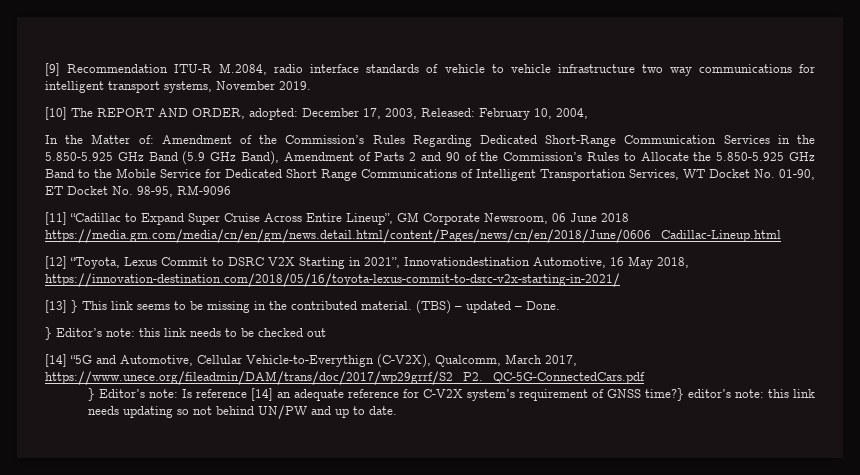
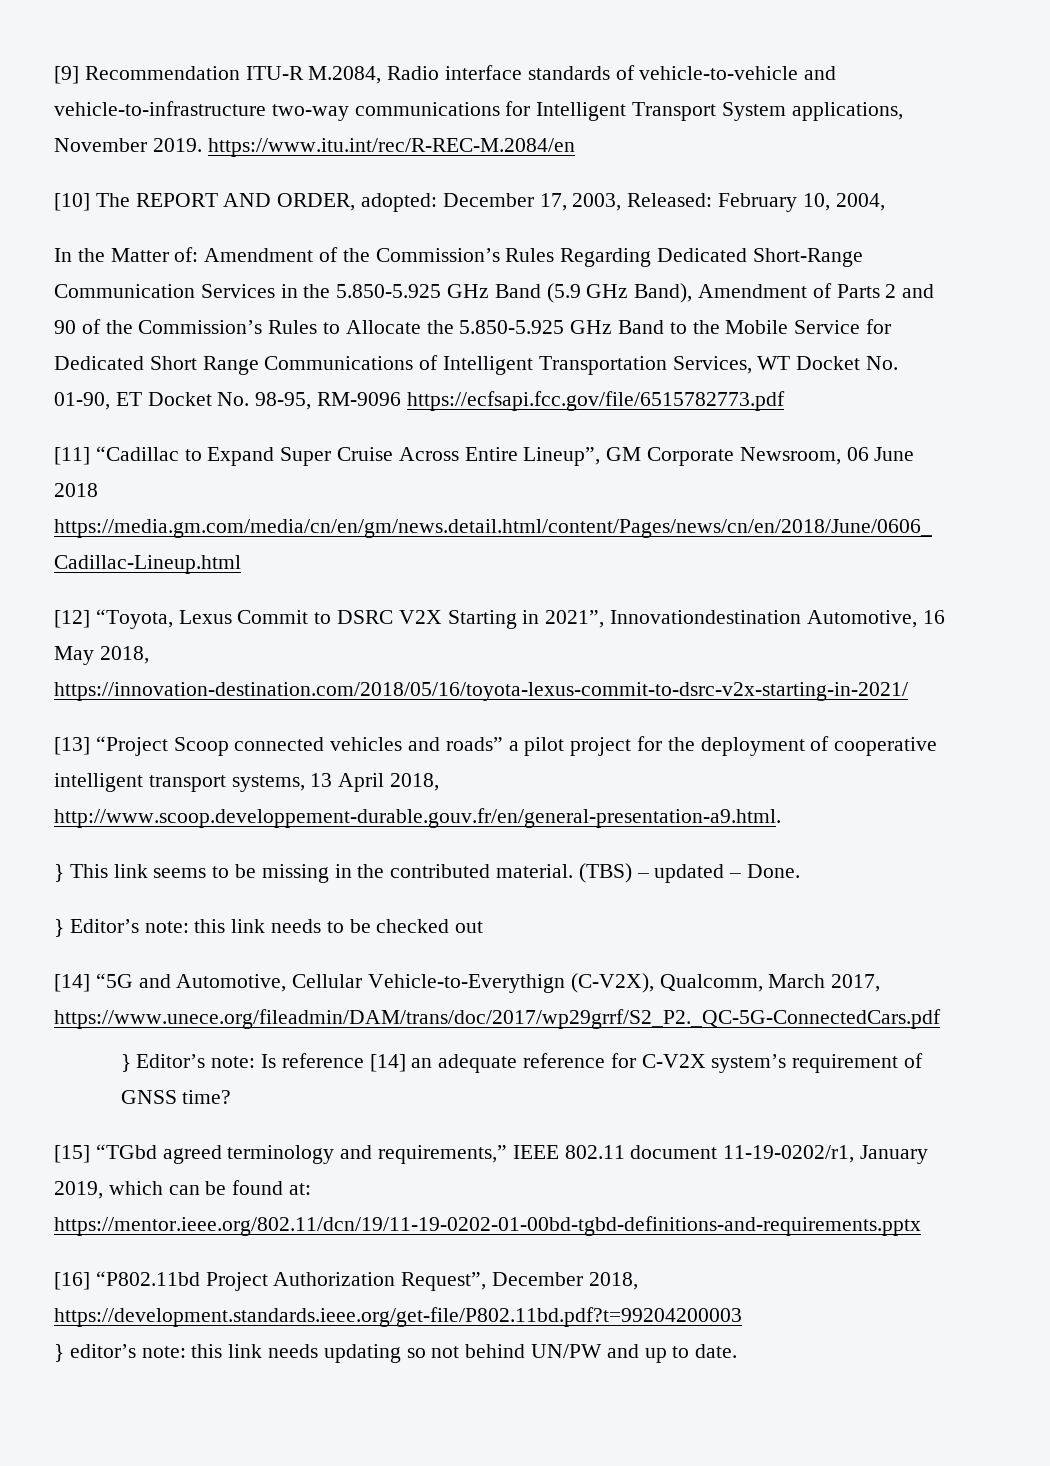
[274,64,304,73] radio -> [387,66,440,80] Radio
[444,64,816,76] [45,81,212,93] vehicle to vehicle infrastructure two way communications for intelligent transport systems, -> [639,66,837,80] [54,101,903,121] vehicle-to-vehicle and vehicle-to-infrastructure two-way communications for Intelligent Transport System applications,
(311, 85) none -> [207,138,575,157] https://www.itu.int/rec/R-REC-M.2084/en
(231, 190) none -> [406,391,785,411] https://ecfsapi.fcc.gov/file/6515782773.pdf
(67, 306) none -> [95,736,938,756] [54,773,440,792] [54,808,781,828] “Project Scoop connected vehicles and roads” a pilot project for the deployment of cooperative intelligent transport systems, 13 April 2018, http://www.scoop.developpement-durable.gouv.fr/en/general-presentation-a9.html. //
[644,388,684,401] time?} -> [182,1090,232,1104] [54,1144,929,1164] [54,1180,312,1199] [54,1216,921,1236] [54,1271,638,1291] [54,1307,742,1327] [54,1344,64,1362] time? // [15] “TGbd agreed terminology and requirements,” IEEE 802.11 document 11-19-0202/r1, January 2019, which can be found at: https://mentor.ieee.org/802.11/dcn/19/11-19-0202-01-00bd-tgbd-definitions-and-requirements.pptx // [16] “P802.11bd Project Authorization Request”, December 2018, https://development.standards.ieee.org/get-file/P802.11bd.pdf?t=99204200003 // }

